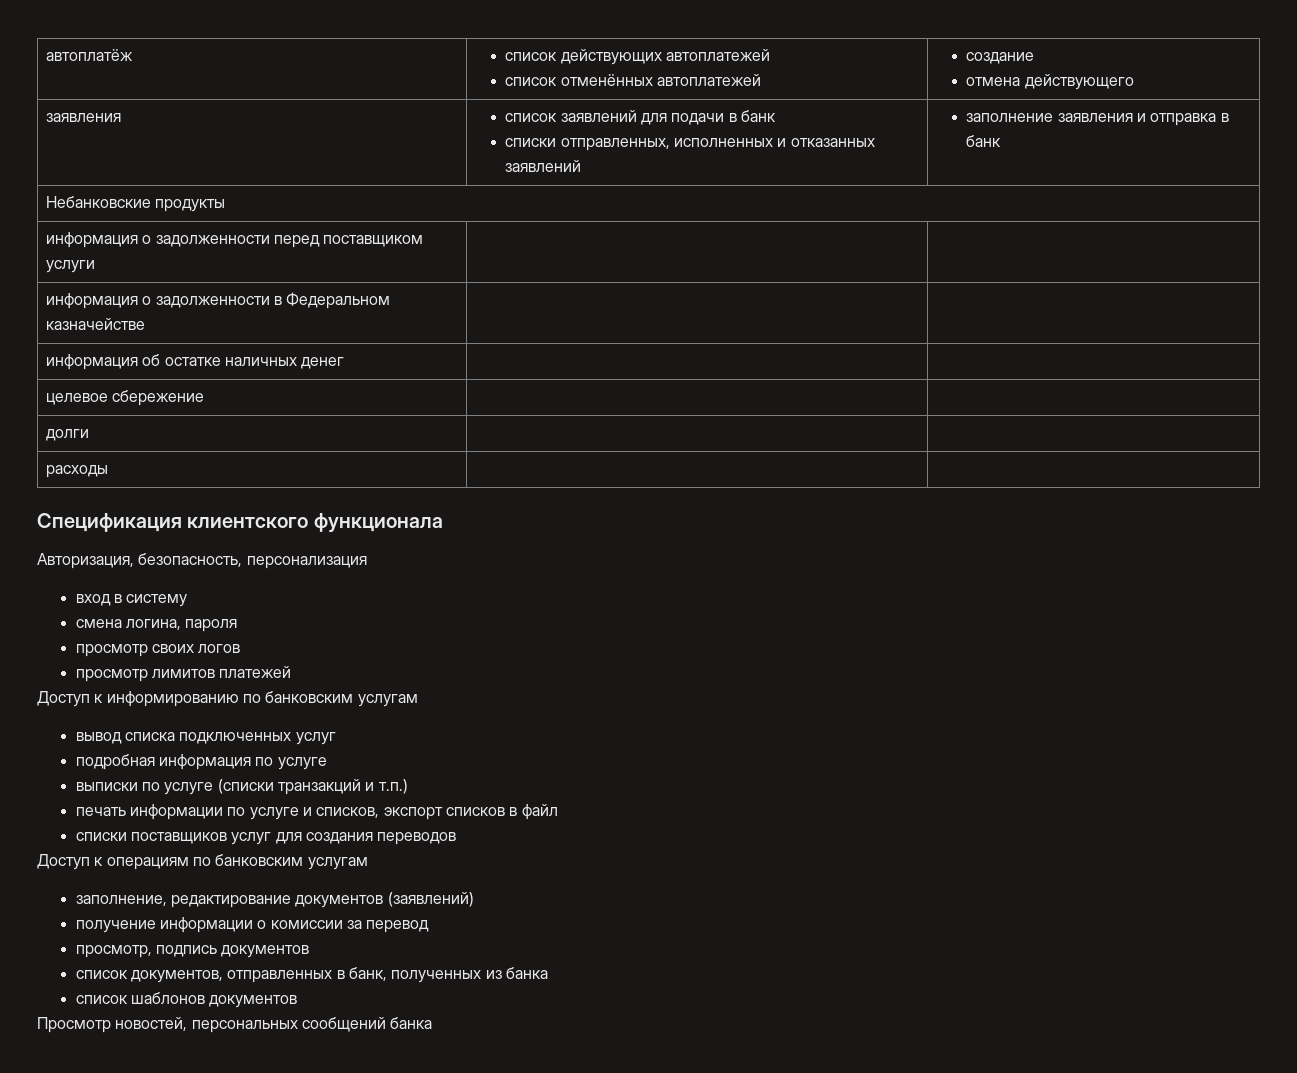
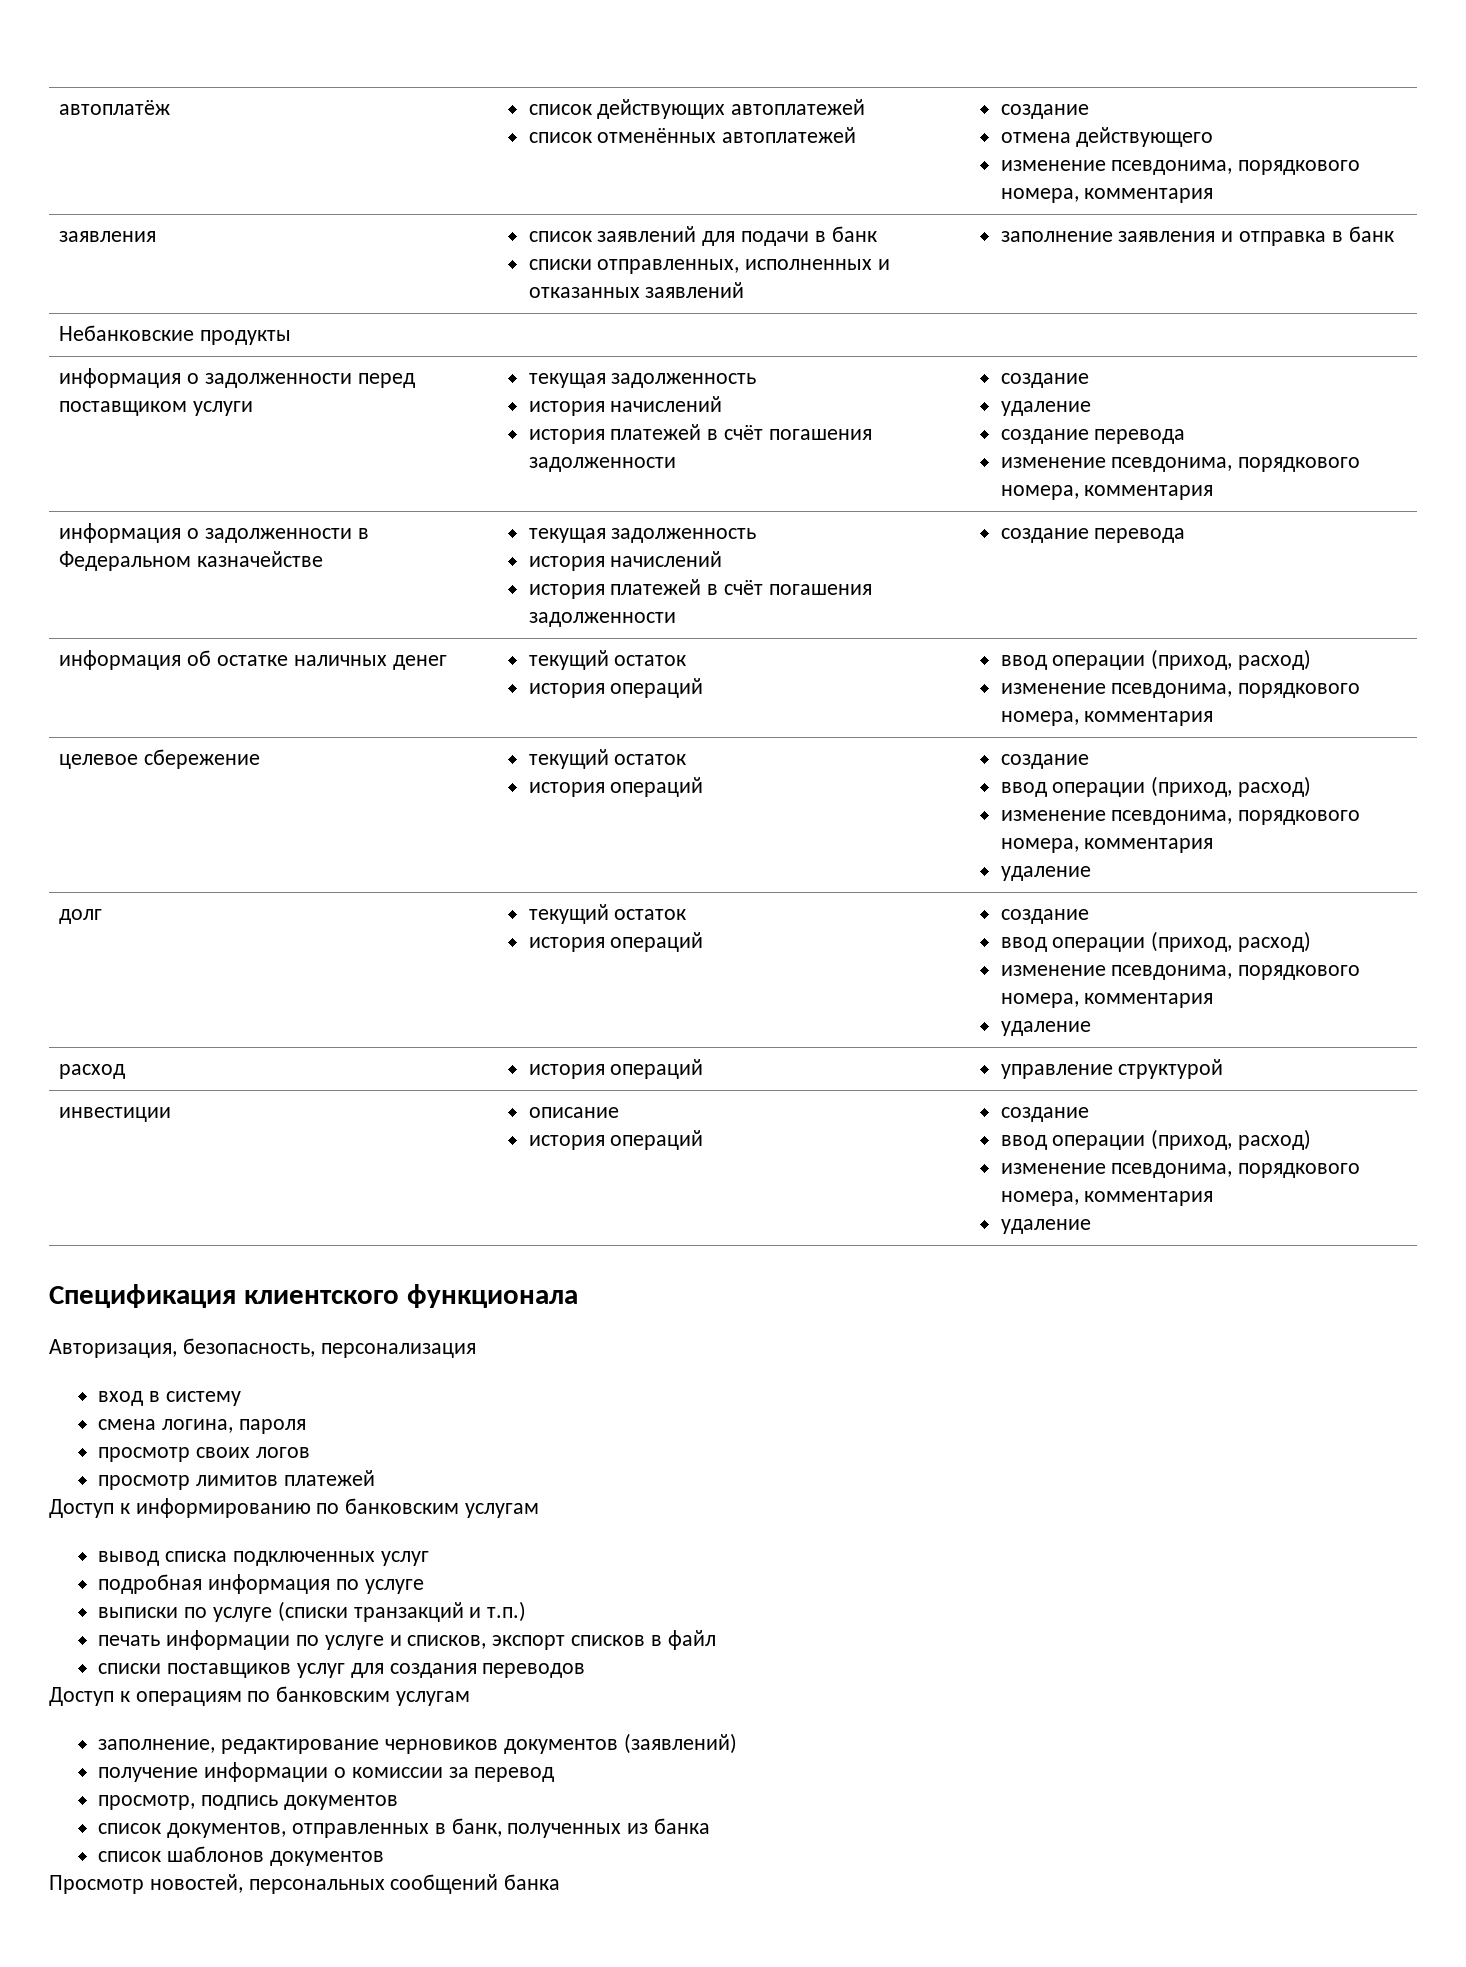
(1134, 82) none -> [1000,160,1361,175] [1000,188,1214,203] // изменение псевдонима, порядкового номера, комментария
(96, 266) | -> [528,373,757,388] [528,396,723,416] [528,424,872,444] [528,457,676,472] [1000,373,1089,388] [1000,401,1091,416] [1000,429,1186,444] [1000,457,1361,472] [1000,485,1214,500] текущая задолженность // история начислений // история платежей в счёт погашения задолженности | создание // удаление // создание перевода // изменение псевдонима, порядкового номера, комментария
(146, 324) | -> [528,528,757,543] [528,551,723,571] [528,579,872,599] [528,612,676,627] [1000,528,1186,543] текущая задолженность // история начислений // история платежей в счёт погашения задолженности | создание перевода
[46,390,205,406] [46,429,90,441] [46,465,109,478] | // целевое сбережение | | // долги | | // расходы | | -> [528,650,687,670] [528,678,704,698] [1000,649,1311,670] [1000,683,1361,698] [1000,711,1214,726] [59,749,261,769] [528,749,687,769] [528,777,704,797] [1000,754,1089,769] [1000,776,1311,797] [1000,810,1361,825] [1000,838,1214,853] [1000,866,1091,881] [59,909,103,924] [528,904,687,924] [528,932,704,952] [1000,909,1089,924] [1000,931,1311,952] [1000,965,1361,980] [1000,993,1214,1008] [1000,1021,1091,1036] [59,1064,126,1079] [528,1059,704,1079] [1000,1059,1224,1079] [59,1107,172,1122] [528,1107,619,1118] [528,1130,704,1150] [1000,1107,1089,1122] [1000,1129,1311,1150] [1000,1163,1361,1178] [1000,1191,1214,1206] [1000,1219,1091,1234] текущий остаток // история операций | ввод операции (приход, расход) // изменение псевдонима, порядкового номера, комментария // целевое сбережение | текущий остаток // история операций | создание // ввод операции (приход, расход) // изменение псевдонима, порядкового номера, комментария // удаление // долг | текущий остаток // история операций | создание // ввод операции (приход, расход) // изменение псевдонима, порядкового номера, комментария // удаление // расход | история операций | управление структурой // инвестиции | описание // история операций | создание // ввод операции (приход, расход) // изменение псевдонима, порядкового номера, комментария // удаление
(292, 901) none -> [385,1739,499,1754] черновиков

